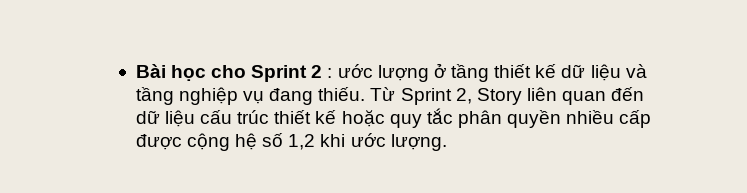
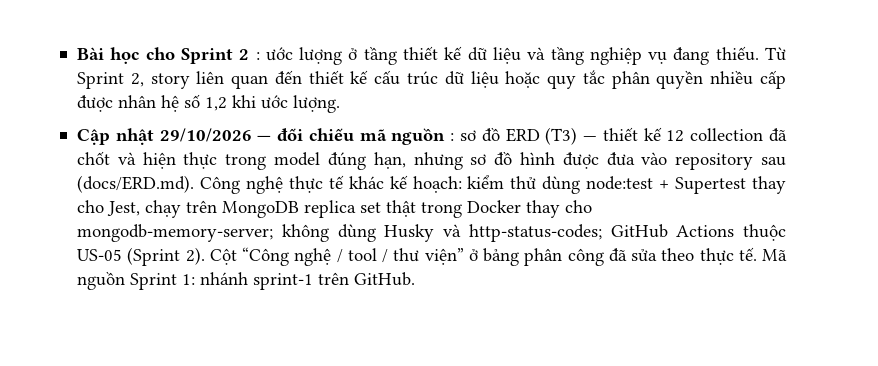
[476,88,522,105] Story -> [150,73,190,89] story
[135,110,337,127] dữ liệu cấu trúc thiết kế -> [308,70,499,88] thiết kế cấu trúc dữ liệu
[186,133,230,151] cộng -> [118,95,157,108] nhân
(447, 142) none -> [77,127,788,145] [77,151,786,170] [77,175,786,194] [77,200,593,218] [77,224,786,242] [77,247,788,266] [77,271,416,290] // Cập nhật 29/10/2026 — đối chiếu mã nguồn : sơ đồ ERD (T3) — thiết kế 12 collection đã chốt và hiện thực trong model đúng hạn, nhưng sơ đồ hình được đưa vào repository sau (docs/ERD.md). Công nghệ thực tế khác kế hoạch: kiểm thử dùng node:test + Supertest thay cho Jest, chạy trên MongoDB replica set thật trong Docker thay cho mongodb-memory-server; không dùng Husky và http-status-codes; GitHub Actions thuộc US-05 (Sprint 2). Cột “Công nghệ / tool / thư viện” ở bảng phân công đã sửa theo thực tế. Mã nguồn Sprint 1: nhánh sprint-1 trên GitHub.

